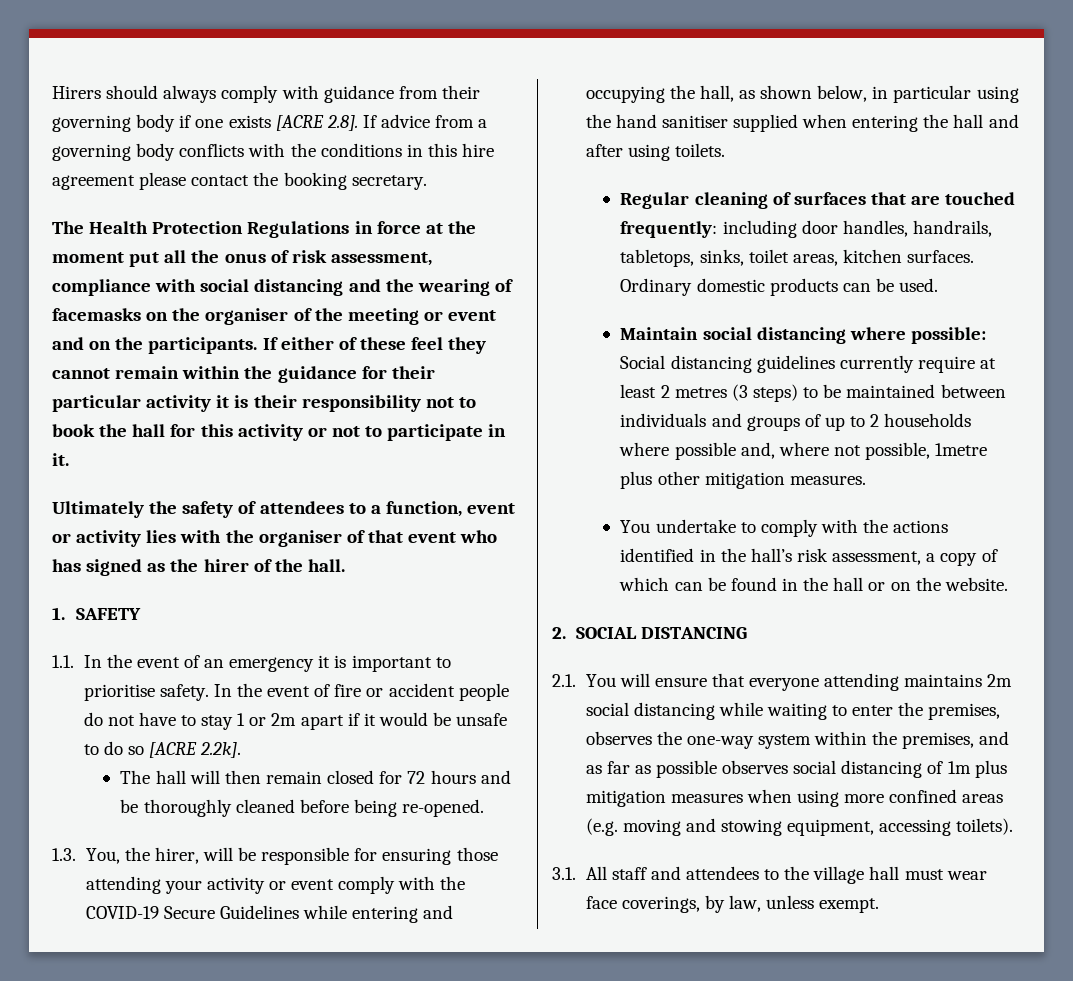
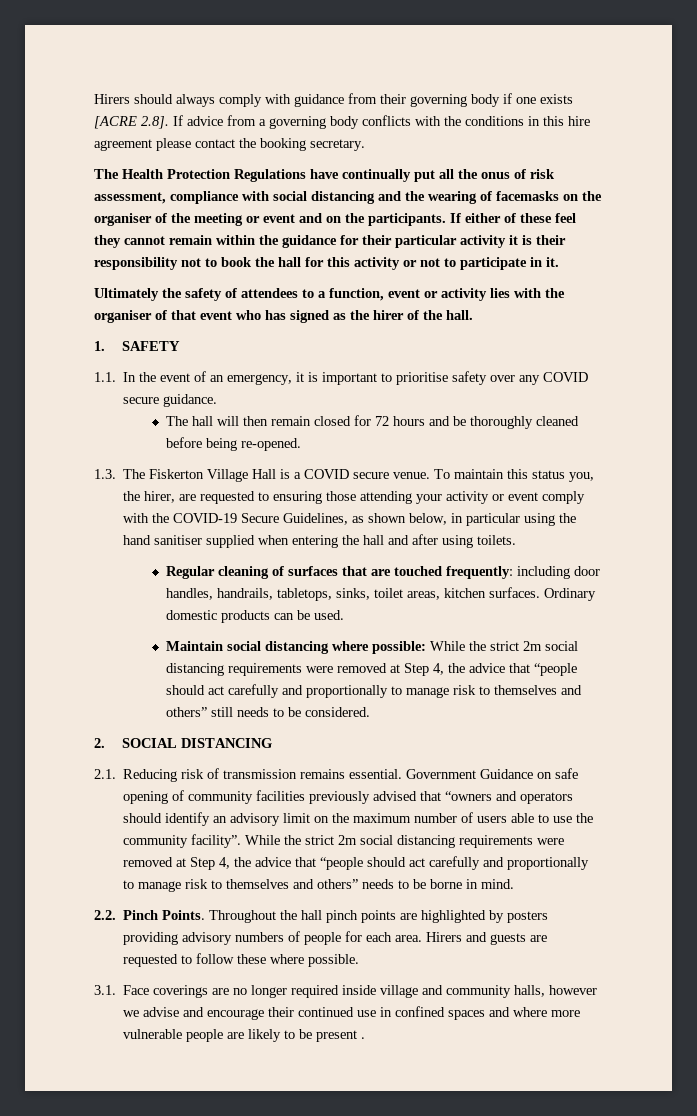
[354,221,476,234] [52,252,124,263] in force at the moment -> [310,169,411,182] have continually
[229,657,315,672] emergency -> [227,374,293,385] emergency,
[159,683,509,701] [83,712,508,730] [83,741,242,758] safety. In the event of fire or accident people do not have to stay 1 or 2m apart if it would be unsafe to do so [ACRE 2.2k]. -> [452,371,589,385] [123,394,218,407] safety over any COVID secure guidance.
[85,847,378,865] You, the hirer, will be responsible for -> [123,469,595,482] [123,491,270,504] The Fiskerton Village Hall is a COVID secure venue. To maintain this status you, the hirer, are requested to
[219,905,454,923] [585,85,734,103] Guidelines while entering and occupying the hall, -> [283,513,349,525] Guidelines,
[620,355,997,373] [620,384,1006,402] [620,413,972,431] [619,442,988,460] [620,471,866,489] [620,519,949,537] [620,548,998,566] [619,577,1008,591] [552,627,747,639] [552,673,1013,691] [585,702,1001,720] [585,731,1010,749] [585,760,1007,778] [585,789,1004,807] [585,818,1014,836] [552,866,987,884] [585,895,880,913] Social distancing guidelines currently require at least 2 metres (3 steps) to be maintained between individuals and groups of up to 2 households where possible and, where not possible, 1metre plus other mitigation measures. // You undertake to comply with the actions identified in the hall’s risk assessment, a copy of which can be found in the hall or on the website. // 2. SOCIAL DISTANCING // 2.1. You will ensure that everyone attending maintains 2m social distancing while waiting to enter the premises, observes the one-way system within the premises, and as far as possible observes social distancing of 1m plus mitigation measures when using more confined areas (e.g. moving and stowing equipment, accessing toilets). // 3.1. All staff and attendees to the village hall must wear face coverings, by law, unless exempt. -> [429,641,578,651] [165,663,577,676] [165,684,582,698] [165,707,370,717] [94,738,272,748] [94,768,579,782] [123,790,574,804] [123,812,594,826] [123,834,565,848] [123,856,590,870] [123,879,515,892] [94,910,549,923] [123,931,548,945] [123,953,360,967] [94,985,598,998] [123,1006,581,1020] [123,1029,366,1042] While the strict 2m social distancing requirements were removed at Step 4, the advice that “people should act carefully and proportionally to manage risk to themselves and others” still needs to be considered. // 2. SOCIAL DISTANCING // 2.1. Reducing risk of transmission remains essential. Government Guidance on safe opening of community facilities previously advised that “owners and operators should identify an advisory limit on the maximum number of users able to use the community facility”. While the strict 2m social distancing requirements were removed at Step 4, the advice that “people should act carefully and proportionally to manage risk to themselves and others” needs to be borne in mind. // 2.2. Pinch Points. Throughout the hall pinch points are highlighted by posters providing advisory numbers of people for each area. Hirers and guests are requested to follow these where possible. // 3.1. Face coverings are no longer required inside village and community halls, however we advise and encourage their continued use in confined spaces and where more vulnerable people are likely to be present .

